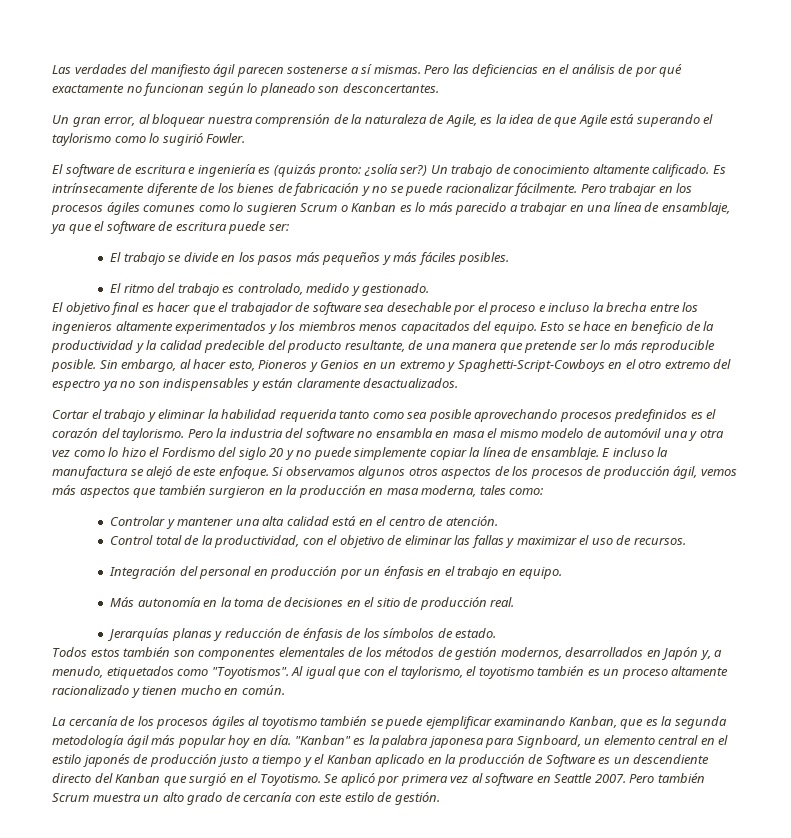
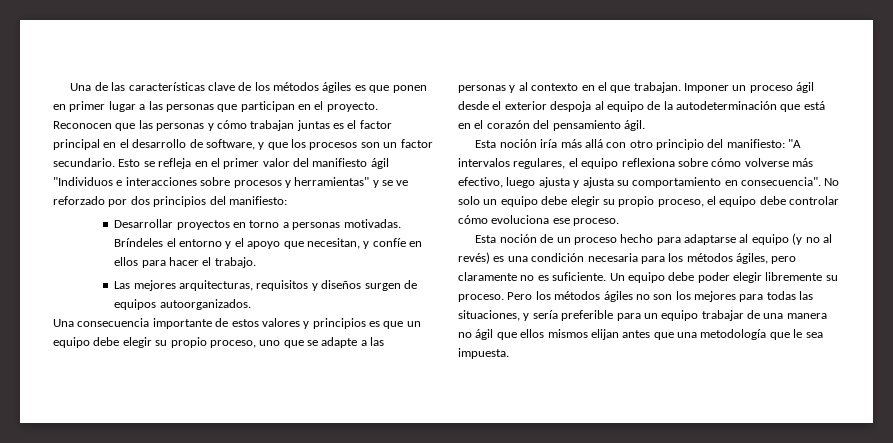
[52,64,683,77] [52,83,439,96] [52,114,714,127] [52,133,246,146] [52,164,726,177] [52,183,693,196] [51,202,730,215] [50,221,289,234] [110,252,510,265] [110,283,430,296] [52,302,699,315] [52,321,715,334] [51,340,716,353] [51,359,732,372] [52,378,459,391] [52,409,717,422] [52,428,724,441] [52,447,669,460] [52,466,737,479] [52,485,544,498] [110,516,498,529] [110,535,686,548] [109,566,563,579] [110,597,515,610] [107,628,497,641] [52,647,723,660] [52,666,729,679] [52,685,285,698] [52,716,727,729] [52,735,729,748] [52,754,710,767] [52,773,705,786] [52,792,440,805] Las verdades del manifiesto ágil parecen sostenerse a sí mismas. Pero las deficiencias en el análisis de por qué exactamente no funcionan según lo planeado son desconcertantes. // Un gran error, al bloquear nuestra comprensión de la naturaleza de Agile, es la idea de que Agile está superando el taylorismo como lo sugirió Fowler. // El software de escritura e ingeniería es (quizás pronto: ¿solía ser?) Un trabajo de conocimiento altamente calificado. Es intrínsecamente diferente de los bienes de fabricación y no se puede racionalizar fácilmente. Pero trabajar en los procesos ágiles comunes como lo sugieren Scrum o Kanban es lo más parecido a trabajar en una línea de ensamblaje, ya que el software de escritura puede ser: // El trabajo se divide en los pasos más pequeños y más fáciles posibles. // El ritmo del trabajo es controlado, medido y gestionado. // El objetivo final es hacer que el trabajador de software sea desechable por el proceso e incluso la brecha entre los ingenieros altamente experimentados y los miembros menos capacitados del equipo. Esto se hace en beneficio de la productividad y la calidad predecible del producto resultante, de una manera que pretende ser lo más reproducible posible. Sin embargo, al hacer esto, Pioneros y Genios en un extremo y Spaghetti-Script-Cowboys en el otro extremo del espectro ya no son indispensables y están claramente desactualizados. // Cortar el trabajo y eliminar la habilidad requerida tanto como sea posible aprovechando procesos predefinidos es el corazón del taylorismo. Pero la industria del software no ensambla en masa el mismo modelo de automóvil una y otra vez como lo hizo el Fordismo del siglo 20 y no puede simplemente copiar la línea de ensamblaje. E incluso la manufactura se alejó de este enfoque. Si observamos algunos otros aspectos de los procesos de producción ágil, vemos más aspectos que también surgieron en la producción en masa moderna, tales como: // Controlar y mantener una alta calidad está en el centro de atención. // Control total de la productividad, con el objetivo de eliminar las fallas y maximizar el uso de recursos. // Integración del personal en producción por un énfasis en el trabajo en equipo. // Más autonomía en la toma de decisiones en el sitio de producción real. // Jerarquías planas y reducción de énfasis de los símbolos de estado. // Todos estos también son componentes elementales de los métodos de gestión modernos, desarrollados en Japón y, a menudo, etiquetados como "Toyotismos". Al igual que con el taylorismo, el toyotismo también es un proceso altamente racionalizado y tienen mucho en común. // La cercanía de los procesos ágiles al toyotismo también se puede ejemplificar examinando Kanban, que es la segunda metodología ágil más popular hoy en día. "Kanban" es la palabra japonesa para Signboard, un elemento central en el estilo japonés de producción justo a tiempo y el Kanban aplicado en la producción de Software es un descendiente directo del Kanban que surgió en el Toyotismo. Se aplicó por primera vez al software en Seattle 2007. Pero también Scrum muestra un alto grado de cercanía con este estilo de gestión. -> [70,82,427,93] [53,101,378,112] [53,120,392,131] [53,139,433,150] [53,158,389,169] [53,177,409,188] [53,196,287,207] [114,219,401,230] [114,238,423,249] [114,257,256,268] [114,280,417,291] [114,299,251,310] [53,318,421,329] [53,337,385,348] [458,82,815,93] [458,101,825,112] [458,120,645,131] [475,139,802,150] [458,158,813,169] [458,177,840,188] [458,196,840,207] [458,215,620,226] [475,233,832,245] [458,252,797,264] [458,272,838,283] [458,291,814,302] [458,310,827,321] [458,329,823,340] [458,348,509,359] Una de las características clave de los métodos ágiles es que ponen en primer lugar a las personas que participan en el proyecto. Reconocen que las personas y cómo trabajan juntas es el factor principal en el desarrollo de software, y que los procesos son un factor secundario. Esto se refleja en el primer valor del manifiesto ágil "Individuos e interacciones sobre procesos y herramientas" y se ve reforzado por dos principios del manifiesto: // Desarrollar proyectos en torno a personas motivadas. Bríndeles el entorno y el apoyo que necesitan, y confíe en ellos para hacer el trabajo. // Las mejores arquitecturas, requisitos y diseños surgen de equipos autoorganizados. // Una consecuencia importante de estos valores y principios es que un equipo debe elegir su propio proceso, uno que se adapte a las personas y al contexto en el que trabajan. Imponer un proceso ágil desde el exterior despoja al equipo de la autodeterminación que está en el corazón del pensamiento ágil. // Esta noción iría más allá con otro principio del manifiesto: "A intervalos regulares, el equipo reflexiona sobre cómo volverse más efectivo, luego ajusta y ajusta su comportamiento en consecuencia". No solo un equipo debe elegir su propio proceso, el equipo debe controlar cómo evoluciona ese proceso. // Esta noción de un proceso hecho para adaptarse al equipo (y no al revés) es una condición necesaria para los métodos ágiles, pero claramente no es suficiente. Un equipo debe poder elegir libremente su proceso. Pero los métodos ágiles no son los mejores para todas las situaciones, y sería preferible para un equipo trabajar de una manera no ágil que ellos mismos elijan antes que una metodología que le sea impuesta.

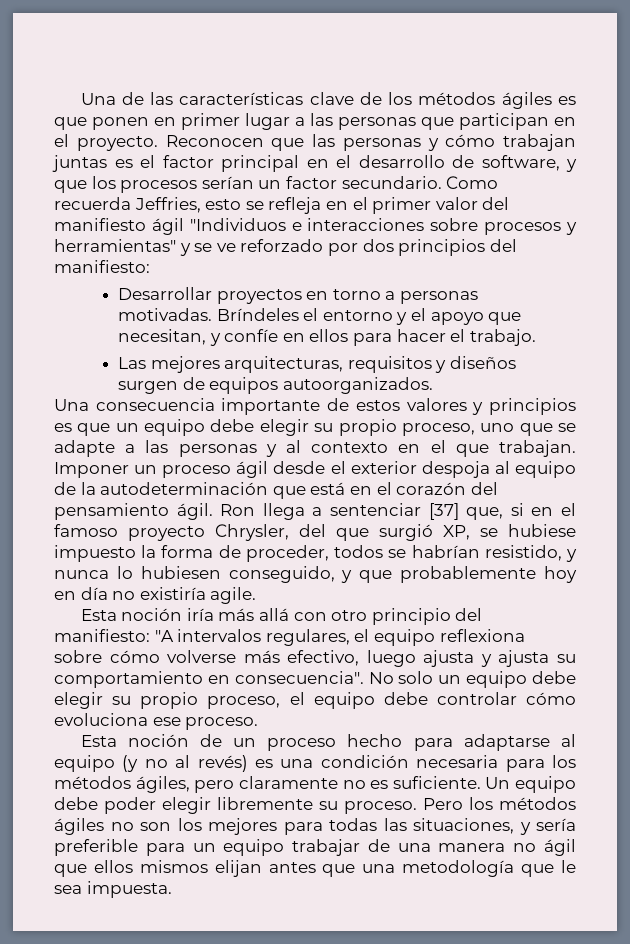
[360,142,380,148] son -> [201,176,254,189] serían
[118,159,141,167] Esto -> [446,176,499,189] [54,197,242,213] Como recuerda Jeffries, esto
(645, 125) none -> [220,503,577,520] [54,524,576,541] [54,545,577,562] [54,566,577,583] [54,587,257,604] Ron llega a sentenciar [37] que, si en el famoso proyecto Chrysler, del que surgió XP, se hubiese impuesto la forma de proceder, todos se habrían resistido, y nunca lo hubiesen conseguido, y que probablemente hoy en día no existiría agile.

